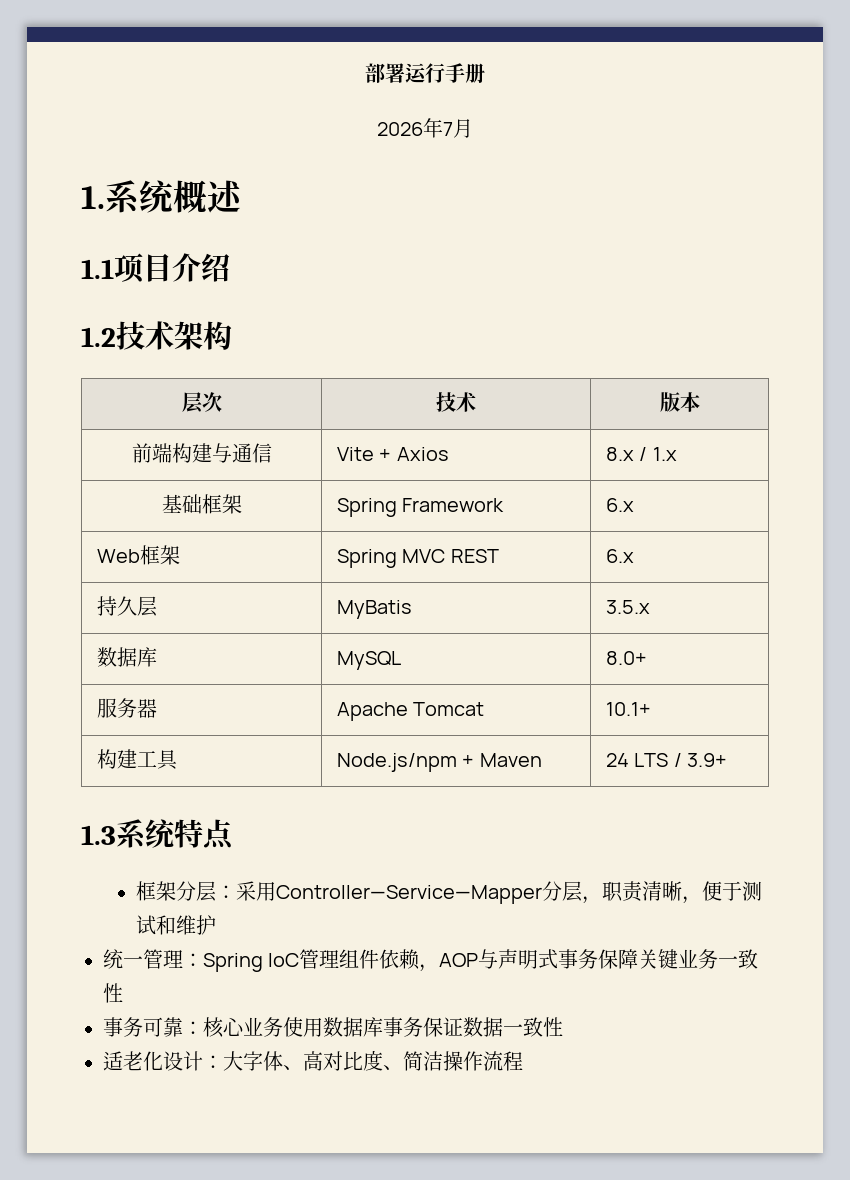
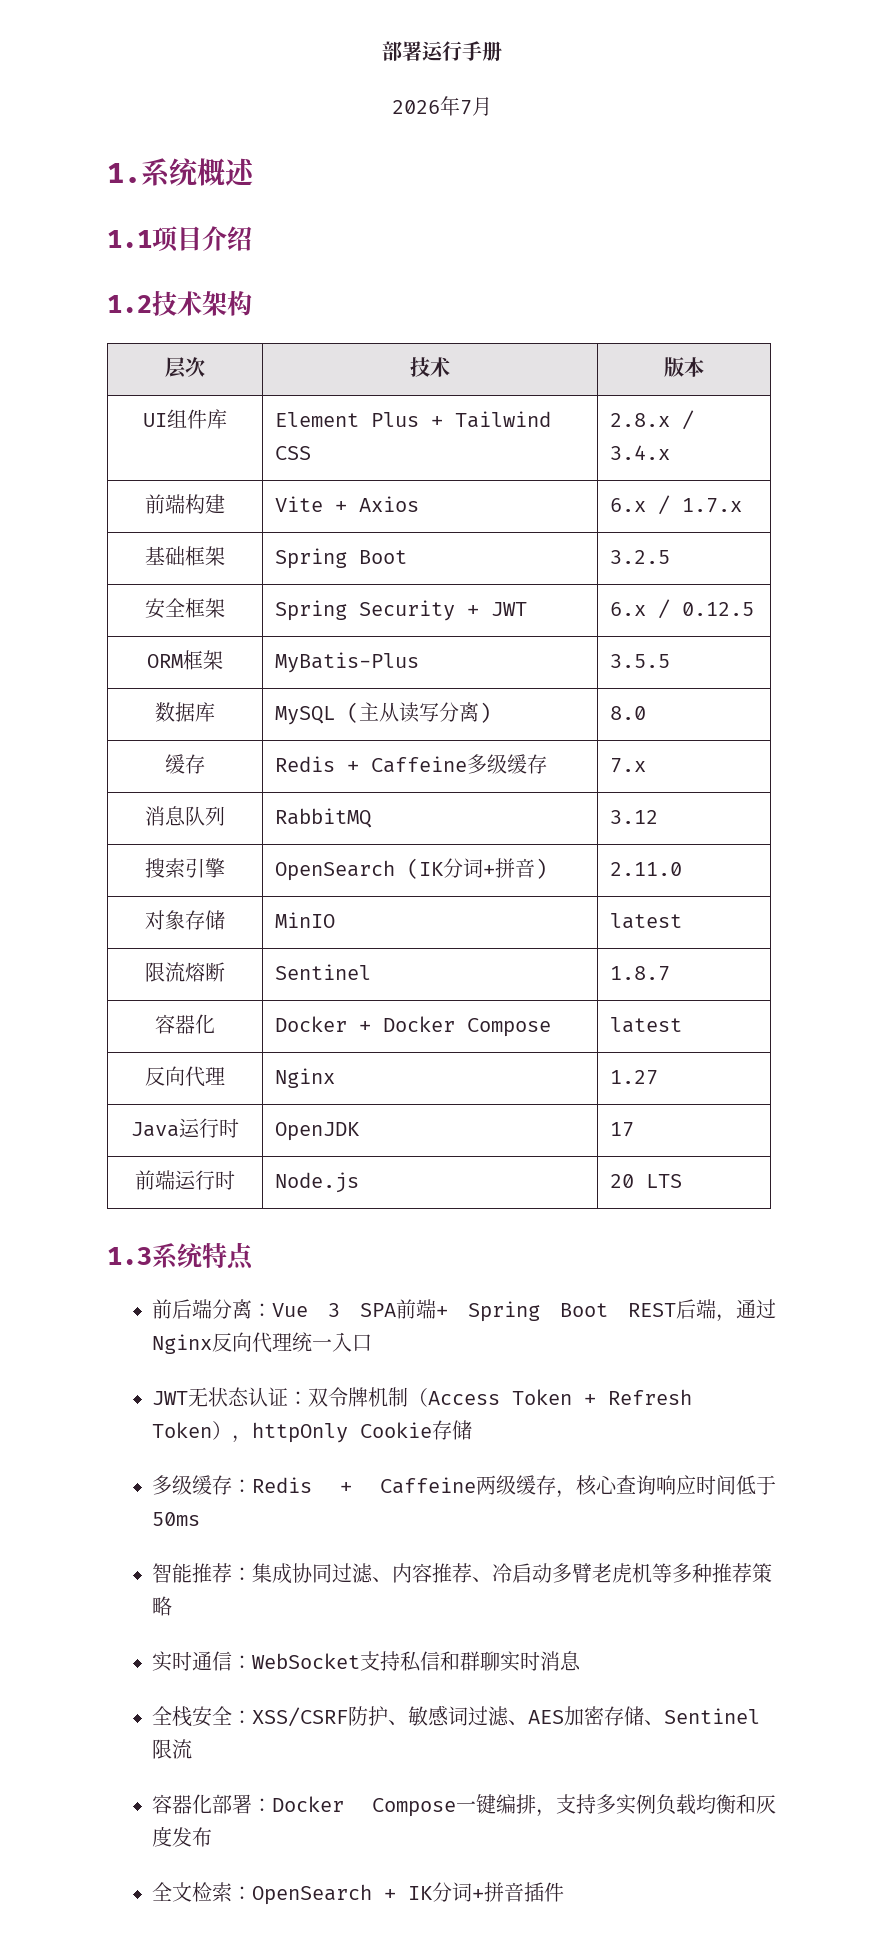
(700, 402) none -> [143,409,227,429] [274,411,551,428] [274,446,311,460] [609,410,694,430] [609,445,670,460] // UI组件库 | Element Plus + Tailwind CSS | 2.8.x / 3.4.x
[211,443,272,463] 与通信 -> (225, 504) none
[605,447,677,461] 8.x / 1.x -> [609,495,742,515] 6.x / 1.7.x
[402,498,505,512] [605,498,634,512] [96,545,180,565] [336,549,499,568] [605,549,634,563] [96,596,157,617] [336,600,412,619] [605,600,650,614] [96,647,157,667] [336,651,401,670] [605,651,647,665] [96,698,157,718] [336,702,485,721] [605,702,651,716] [96,749,178,770] [336,753,542,772] [605,753,629,767] Framework | 6.x // Web框架 | Spring MVC REST | 6.x // 持久层 | MyBatis | 3.5.x // 数据库 | MySQL | 8.0+ // 服务器 | Apache Tomcat | 10.1+ // 构建工具 | Node.js/npm + Maven | 24 -> [358,550,407,564] [609,550,670,564] [145,598,225,619] [274,600,527,621] [609,599,754,619] [147,650,223,670] [274,652,419,673] [609,654,670,668] [155,702,215,722] [274,702,491,725] [609,706,646,720] [165,754,205,774] [274,754,547,774] [609,758,646,773] [145,806,225,826] [274,808,372,828] [609,810,658,824] [145,858,225,878] [274,858,547,881] [609,862,682,876] [145,910,225,930] [274,912,335,928] [609,913,682,929] [145,962,225,982] [274,964,371,980] [609,966,670,981] [155,1014,215,1034] [274,1016,551,1037] [609,1017,682,1033] [145,1066,225,1087] [274,1068,335,1088] [609,1070,658,1085] [131,1118,239,1138] [274,1122,360,1141] [609,1122,634,1137] [135,1170,235,1190] [274,1172,359,1193] [609,1174,634,1188] Boot | 3.2.5 // 安全框架 | Spring Security + JWT | 6.x / 0.12.5 // ORM框架 | MyBatis-Plus | 3.5.5 // 数据库 | MySQL (主从读写分离) | 8.0 // 缓存 | Redis + Caffeine多级缓存 | 7.x // 消息队列 | RabbitMQ | 3.12 // 搜索引擎 | OpenSearch (IK分词+拼音) | 2.11.0 // 对象存储 | MinIO | latest // 限流熔断 | Sentinel | 1.8.7 // 容器化 | Docker + Docker Compose | latest // 反向代理 | Nginx | 1.27 // Java运行时 | OpenJDK | 17 // 前端运行时 | Node.js | 20
[673,753,728,767] / 3.9+ -> (682, 1181) none
[136,881,763,904] [136,915,217,935] [103,949,759,972] [103,983,123,1003] [103,1017,563,1038] [103,1050,523,1071] 框架分层：采用Controller—Service—Mapper分层，职责清晰，便于测试和维护 // 统一管理：Spring IoC管理组件依赖，AOP与声明式事务保障关键业务一致性 // 事务可靠：核心业务使用数据库事务保证数据一致性 // 适老化设计：大字体、高对比度、简洁操作流程 -> [151,1299,776,1322] [151,1332,372,1354] [151,1387,692,1407] [151,1420,472,1443] [151,1475,776,1498] [151,1512,200,1526] [151,1563,772,1584] [151,1596,172,1616] [151,1651,581,1672] [151,1705,760,1727] [151,1739,192,1759] [151,1794,776,1817] [151,1826,212,1847] [151,1882,564,1905] 前后端分离：Vue 3 SPA前端+ Spring Boot REST后端，通过Nginx反向代理统一入口 // JWT无状态认证：双令牌机制（Access Token + Refresh Token），httpOnly Cookie存储 // 多级缓存：Redis + Caffeine两级缓存，核心查询响应时间低于50ms // 智能推荐：集成协同过滤、内容推荐、冷启动多臂老虎机等多种推荐策略 // 实时通信：WebSocket支持私信和群聊实时消息 // 全栈安全：XSS/CSRF防护、敏感词过滤、AES加密存储、Sentinel限流 // 容器化部署：Docker Compose一键编排，支持多实例负载均衡和灰度发布 // 全文检索：OpenSearch + IK分词+拼音插件

